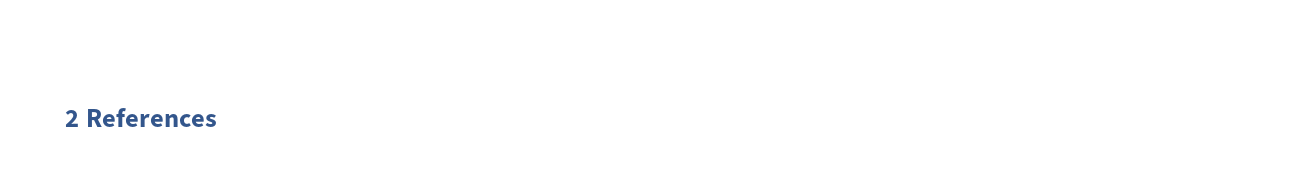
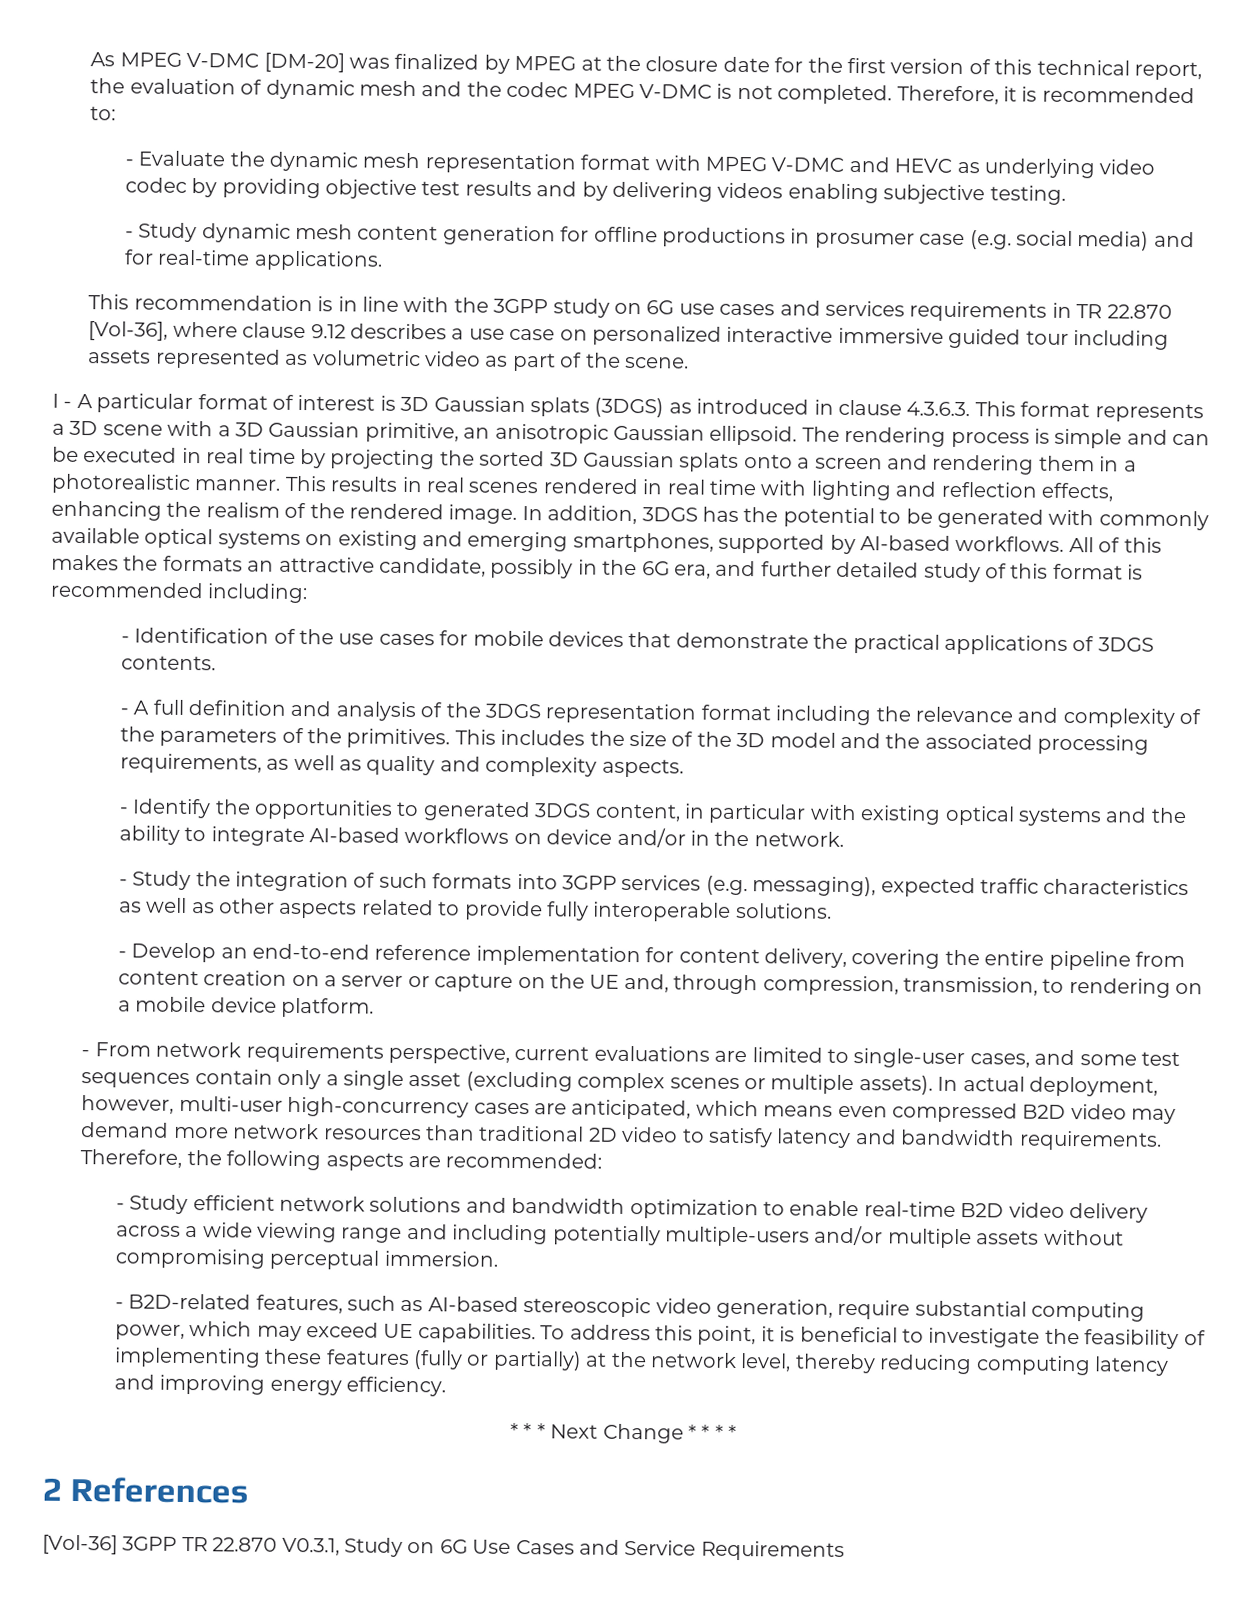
[65,108,218,127] 2 References -> [90,52,1202,81] [90,78,1195,105] [90,106,117,121] [124,150,1156,179] [124,177,1066,205] [124,222,1195,251] [123,249,383,271] [88,294,1172,322] [88,321,1169,350] [88,348,689,372] [52,393,1204,423] [52,420,1211,449] [52,446,1137,475] [51,473,1113,502] [51,500,1209,531] [51,527,1162,555] [51,554,1144,583] [50,581,309,604] [120,627,1154,655] [120,655,216,671] [119,699,1202,728] [119,726,1150,755] [119,753,684,778] [118,798,1187,827] [118,825,844,848] [118,870,1190,898] [118,897,832,922] [117,942,1185,971] [117,970,1204,998] [117,996,374,1018] [81,1041,1180,1069] [81,1069,1158,1097] [81,1095,1177,1124] [81,1122,1162,1151] [80,1149,603,1171] [115,1194,1148,1223] [115,1222,1124,1249] [114,1248,498,1270] [114,1293,1146,1322] [114,1321,1206,1350] [113,1347,1169,1376] [113,1374,446,1397] [509,1422,738,1444] [42,1476,250,1504] [42,1534,845,1561] As MPEG V-DMC [DM-20] was finalized by MPEG at the closure date for the first version of this technical report, the evaluation of dynamic mesh and the codec MPEG V-DMC is not completed. Therefore, it is recommended to: // - Evaluate the dynamic mesh representation format with MPEG V-DMC and HEVC as underlying video codec by providing objective test results and by delivering videos enabling subjective testing. // - Study dynamic mesh content generation for offline productions in prosumer case (e.g. social media) and for real-time applications. // This recommendation is in line with the 3GPP study on 6G use cases and services requirements in TR 22.870 [Vol-36], where clause 9.12 describes a use case on personalized interactive immersive guided tour including assets represented as volumetric video as part of the scene. // I - A particular format of interest is 3D Gaussian splats (3DGS) as introduced in clause 4.3.6.3. This format represents a 3D scene with a 3D Gaussian primitive, an anisotropic Gaussian ellipsoid. The rendering process is simple and can be executed in real time by projecting the sorted 3D Gaussian splats onto a screen and rendering them in a photorealistic manner. This results in real scenes rendered in real time with lighting and reflection effects, enhancing the realism of the rendered image. In addition, 3DGS has the potential to be generated with commonly available optical systems on existing and emerging smartphones, supported by AI-based workflows. All of this makes the formats an attractive candidate, possibly in the 6G era, and further detailed study of this format is recommended including: // - Identification of the use cases for mobile devices that demonstrate the practical applications of 3DGS contents. // - A full definition and analysis of the 3DGS representation format including the relevance and complexity of the parameters of the primitives. This includes the size of the 3D model and the associated processing requirements, as well as quality and complexity aspects. // - Identify the opportunities to generated 3DGS content, in particular with existing optical systems and the ability to integrate AI-based workflows on device and/or in the network. // - Study the integration of such formats into 3GPP services (e.g. messaging), expected traffic characteristics as well as other aspects related to provide fully interoperable solutions. // - Develop an end-to-end reference implementation for content delivery, covering the entire pipeline from content creation on a server or capture on the UE and, through compression, transmission, to rendering on a mobile device platform. // - From network requirements perspective, current evaluations are limited to single-user cases, and some test sequences contain only a single asset (excluding complex scenes or multiple assets). In actual deployment, however, multi-user high-concurrency cases are anticipated, which means even compressed B2D video may demand more network resources than traditional 2D video to satisfy latency and bandwidth requirements. Therefore, the following aspects are recommended: // - Study efficient network solutions and bandwidth optimization to enable real-time B2D video delivery across a wide viewing range and including potentially multiple-users and/or multiple assets without compromising perceptual immersion. // - B2D-related features, such as AI-based stereoscopic video generation, require substantial computing power, which may exceed UE capabilities. To address this point, it is beneficial to investigate the feasibility of implementing these features (fully or partially) at the network level, thereby reducing computing latency and improving energy efficiency. // * * * Next Change * * * * // 2 References // [Vol-36] 3GPP TR 22.870 V0.3.1, Study on 6G Use Cases and Service Requirements

